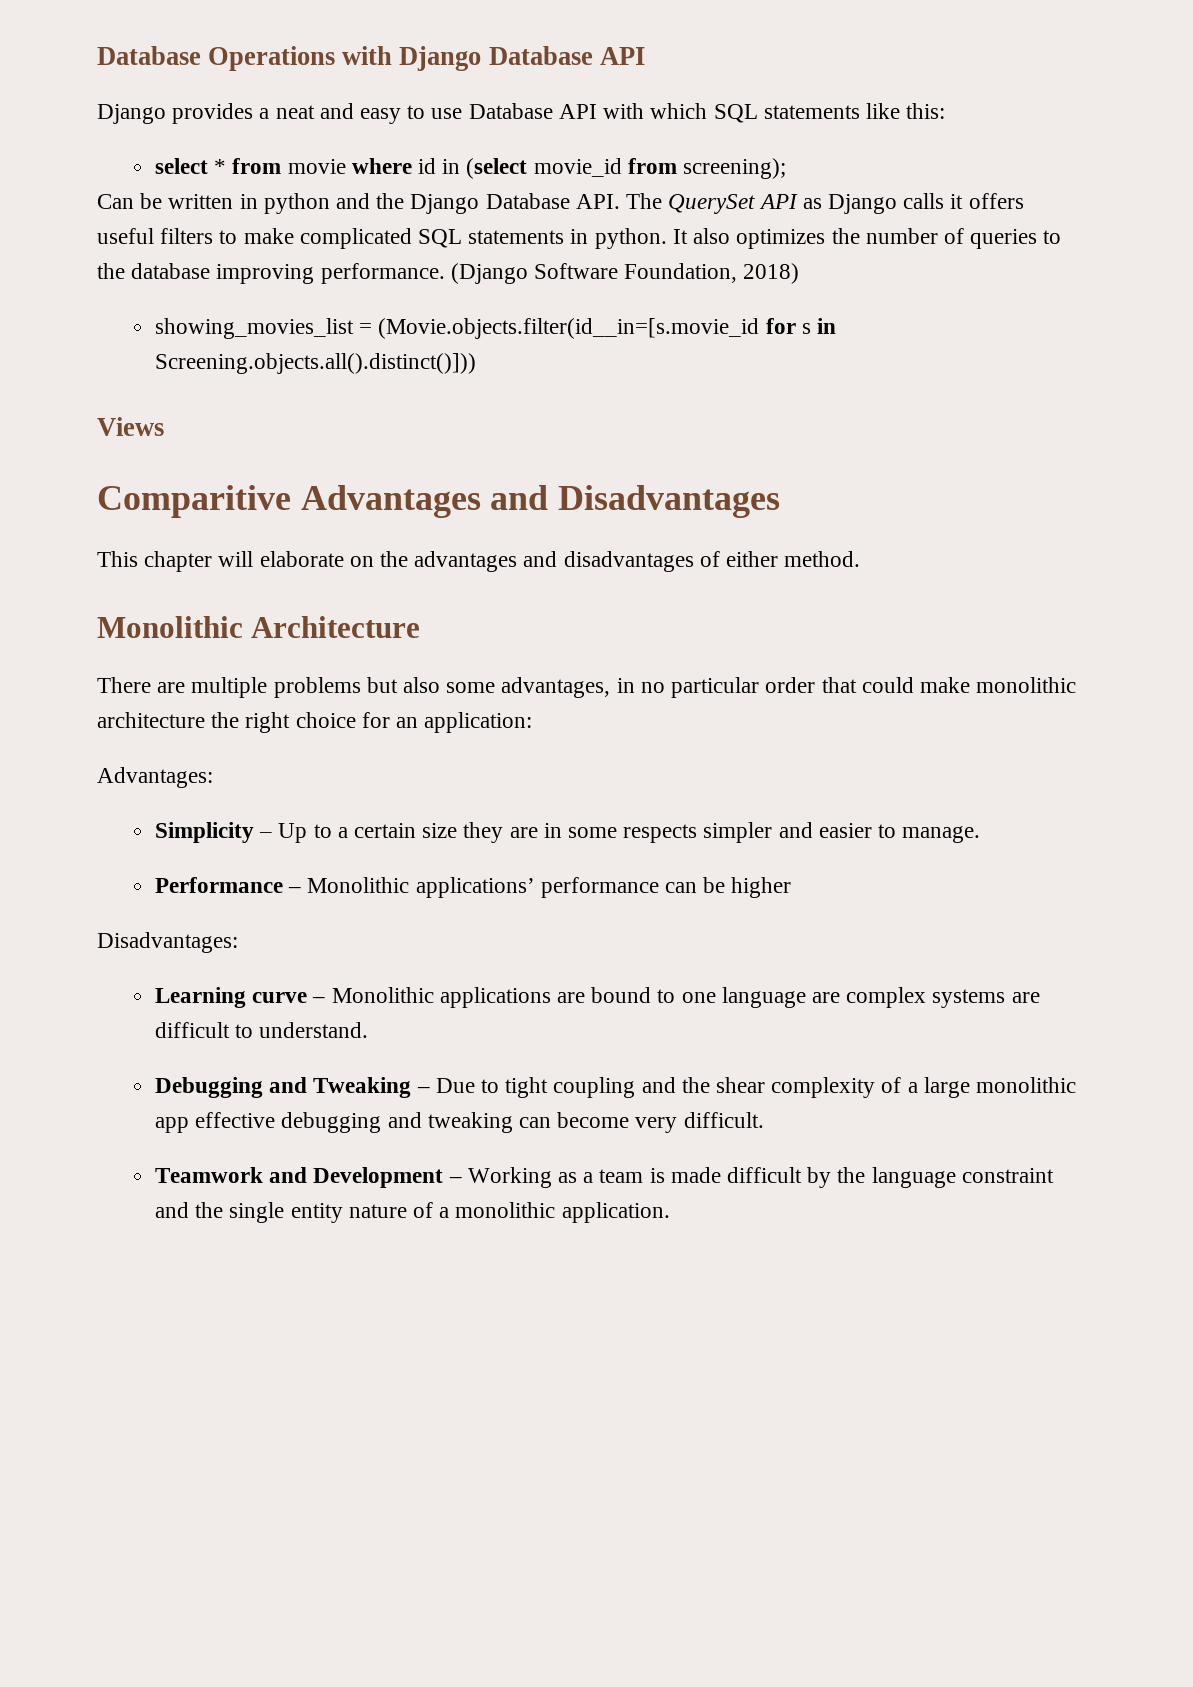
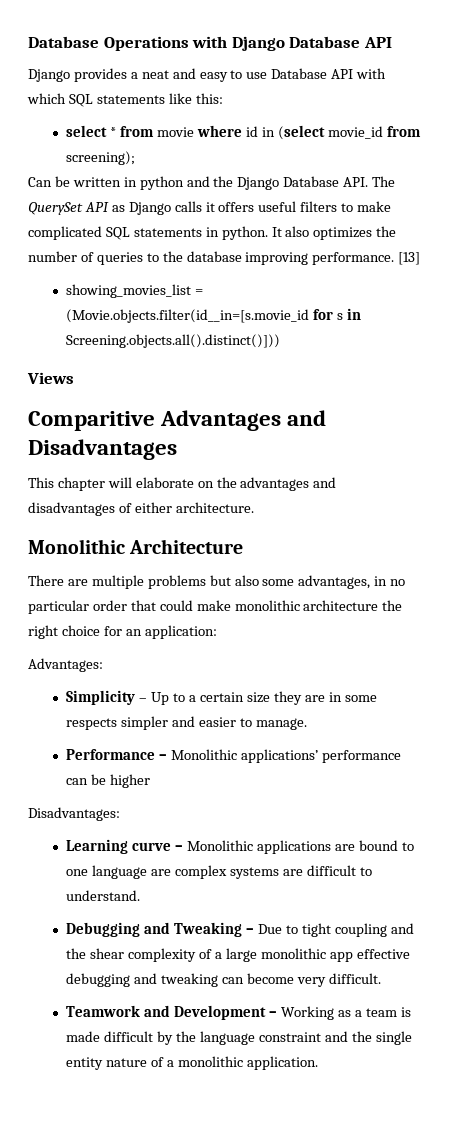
[450,263,800,284] (Django Software Foundation, 2018) -> [398,252,421,265] [13]
[784,551,861,567] method. -> [175,502,254,513] architecture.

